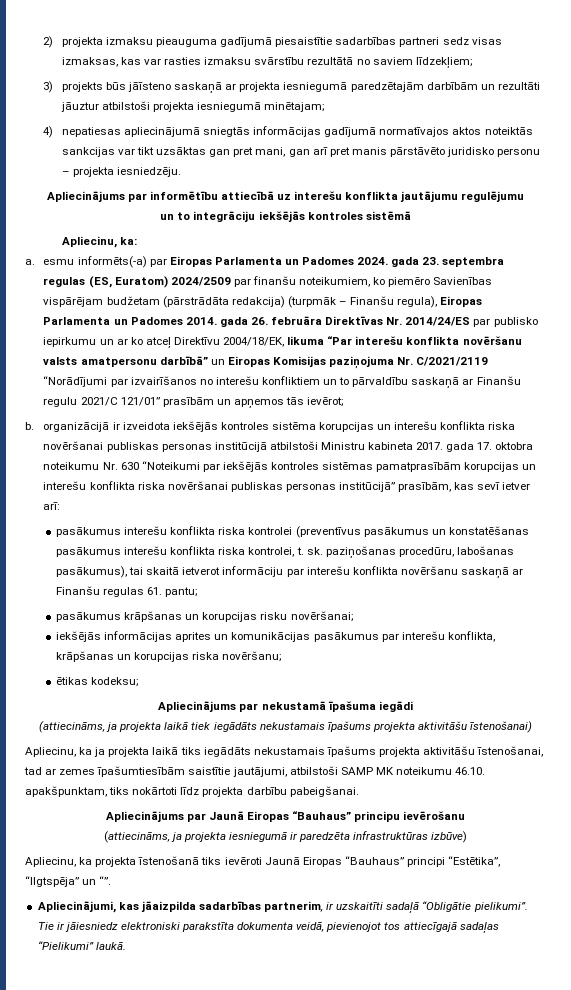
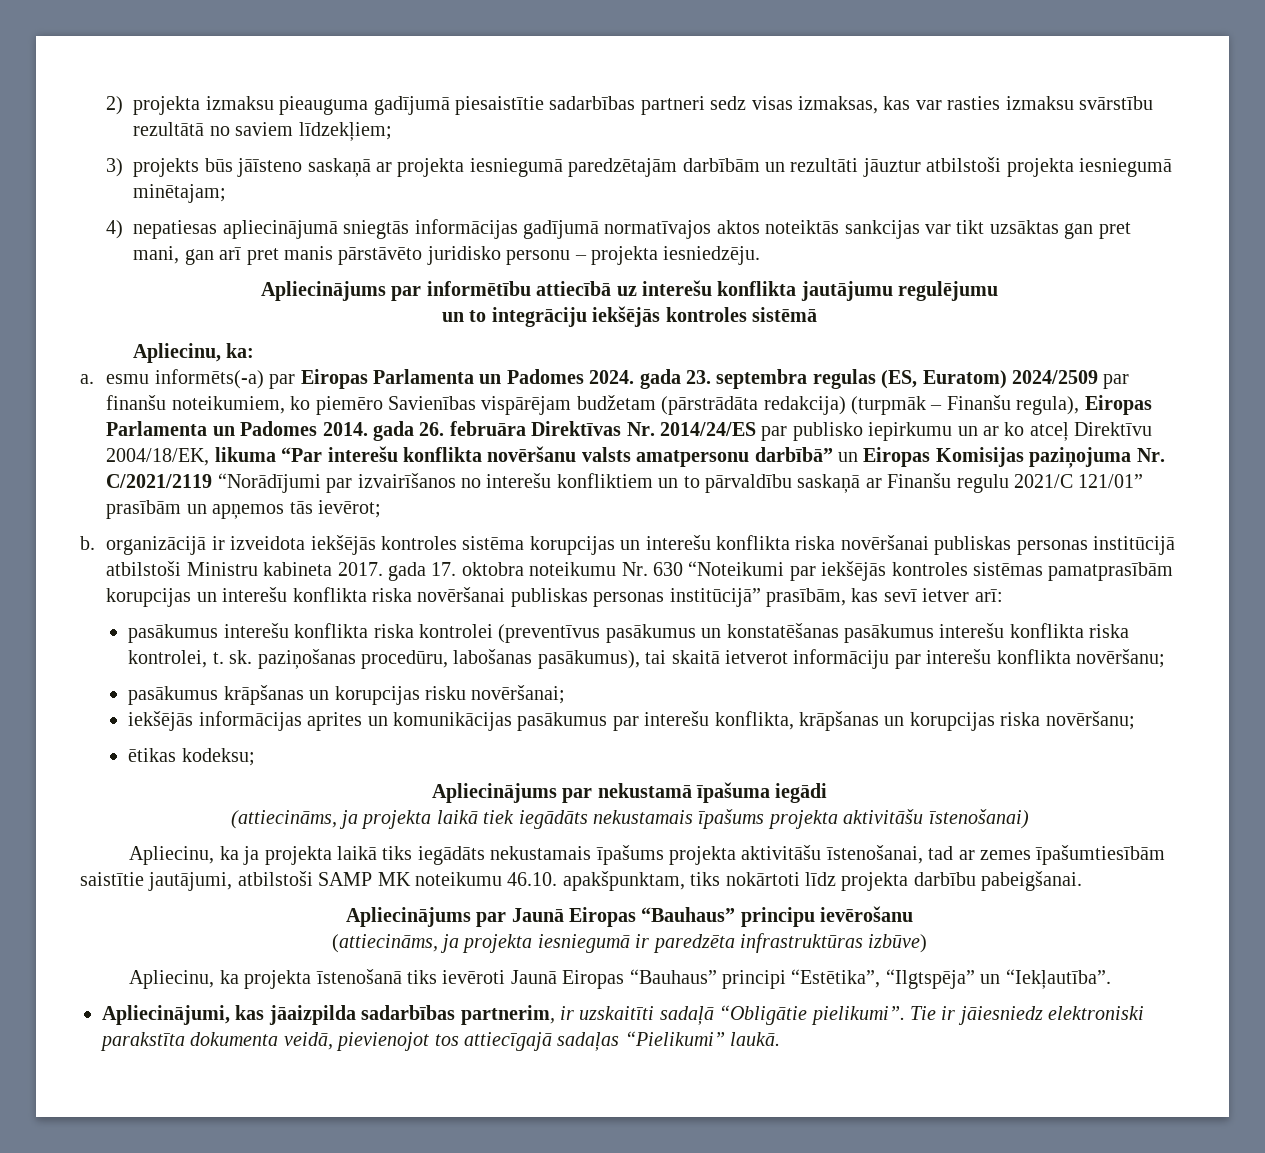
[400,566,524,579] [56,586,199,597] novēršanu saskaņā ar Finanšu regulas 61. pantu; -> [1075,649,1165,668] novēršanu;
[99,876,112,885] “”. -> [1005,969,1111,989] “Iekļautība”.

